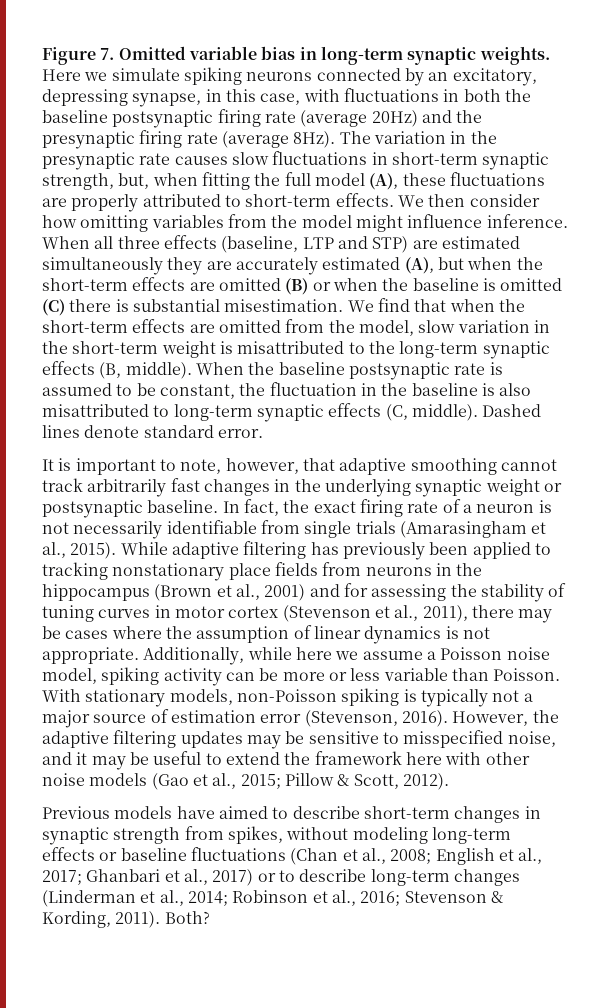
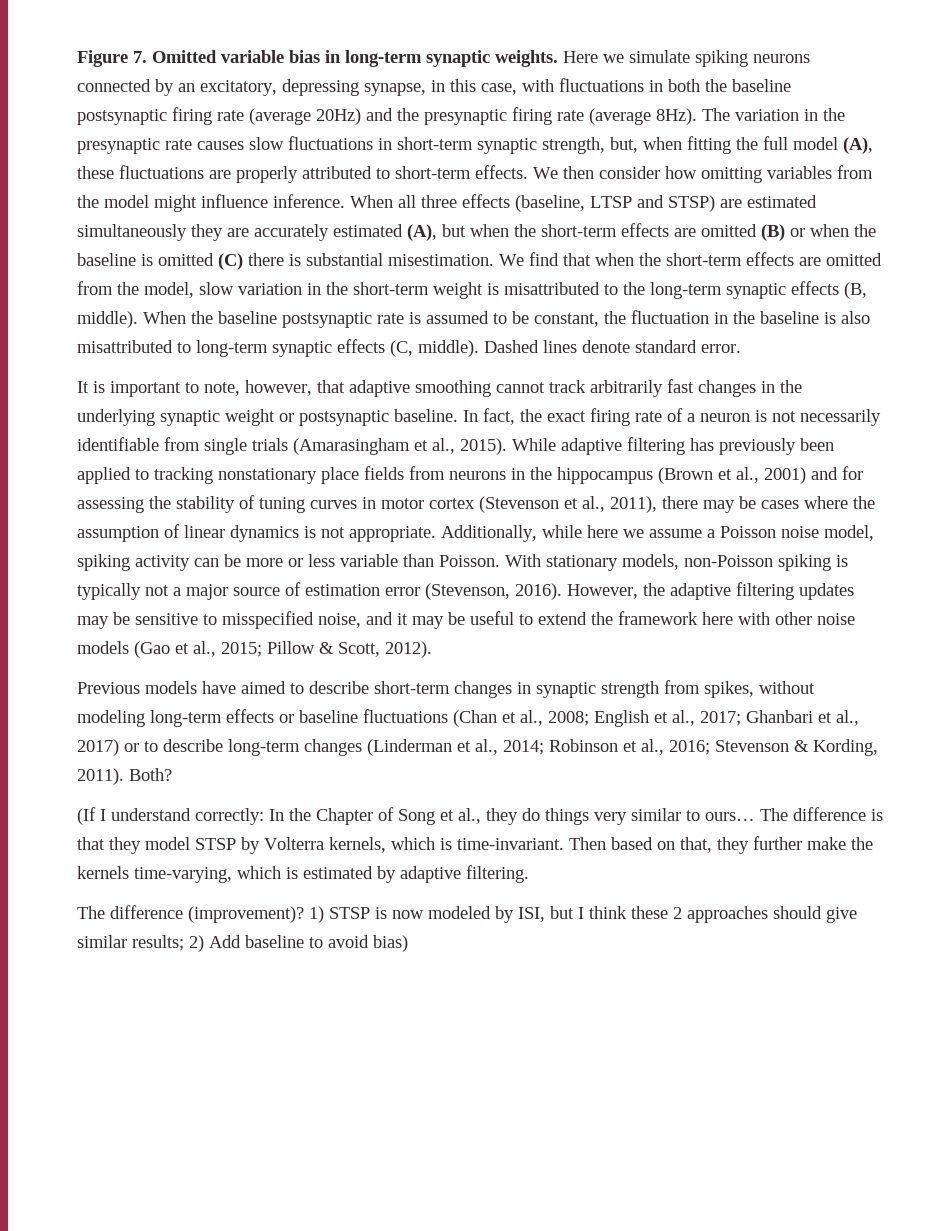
[302,236,409,253] LTP and STP) -> [590,195,715,212] LTSP and STSP)
(210, 917) none -> [77,807,883,825] [77,836,873,854] [77,865,529,883] [77,905,857,923] [77,935,408,952] // (If I understand correctly: In the Chapter of Song et al., they do things very similar to ours… The difference is that they model STSP by Volterra kernels, which is time-invariant. Then based on that, they further make the kernels time-varying, which is estimated by adaptive filtering. // The difference (improvement)? 1) STSP is now modeled by ISI, but I think these 2 approaches should give similar results; 2) Add baseline to avoid bias)

